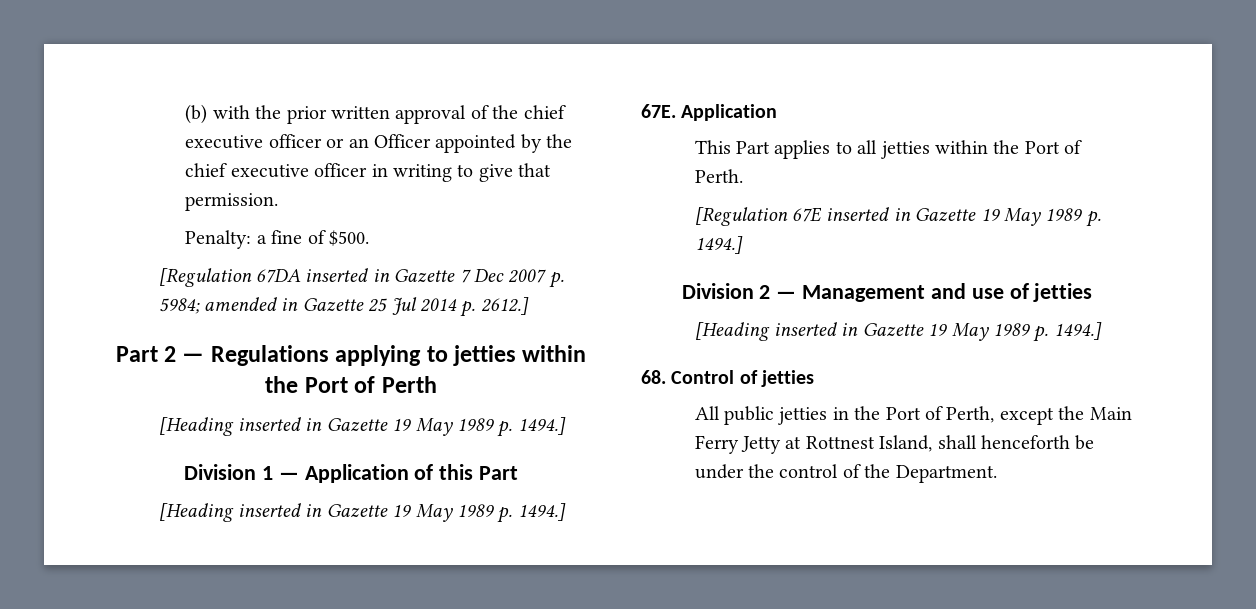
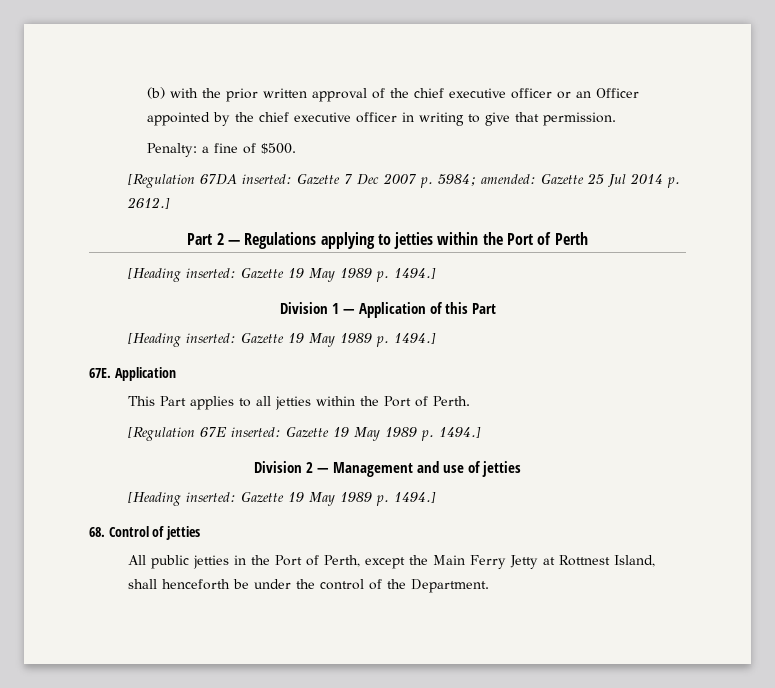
[305,268,390,282] inserted in -> [241,174,292,184] inserted:
[203,297,299,311] amended in -> [480,174,536,184] amended:
[237,417,323,431] inserted in -> [185,268,236,278] inserted:
[237,503,323,517] inserted in -> [185,333,236,343] inserted:
[826,207,911,221] inserted in -> [230,427,281,437] inserted:
[773,322,859,336] inserted in -> [185,492,236,502] inserted:

